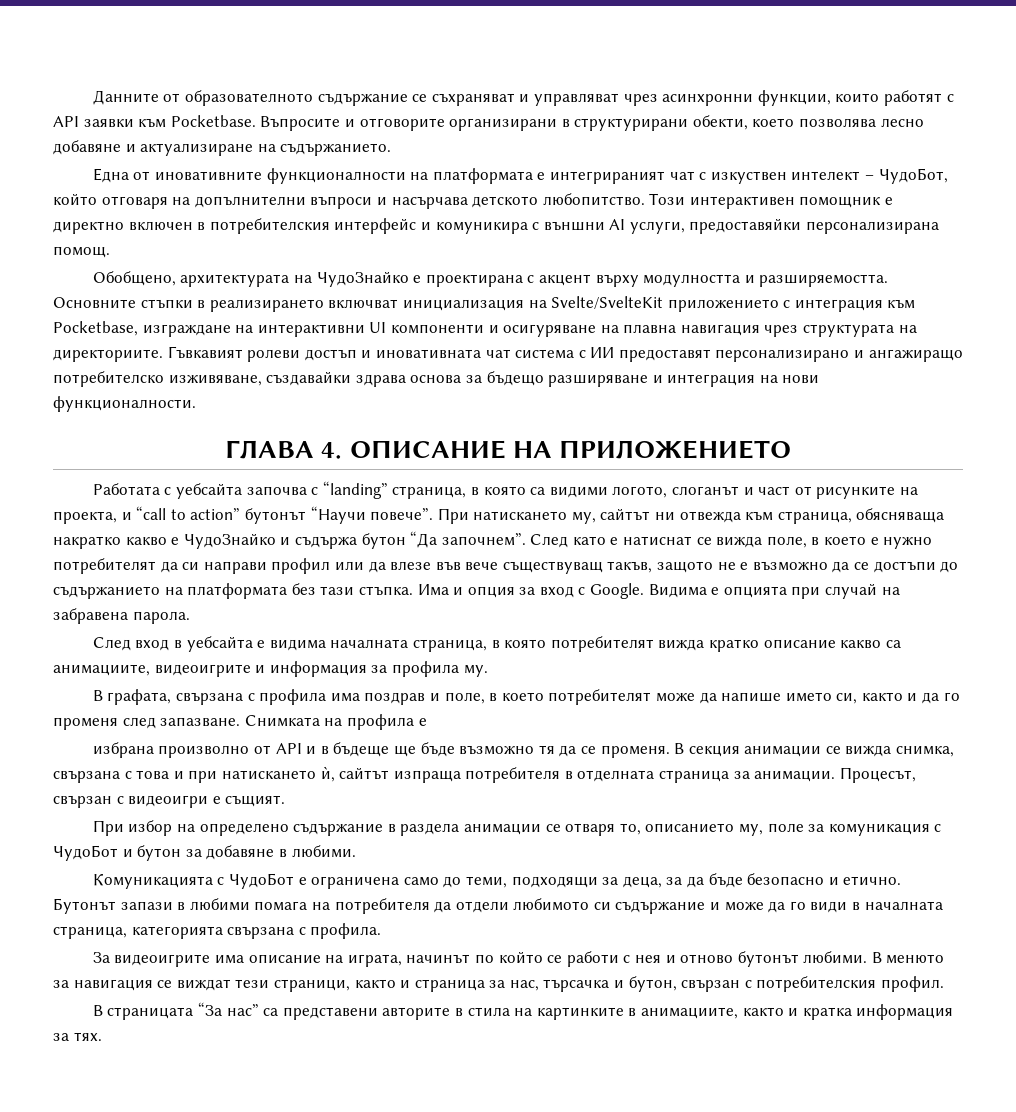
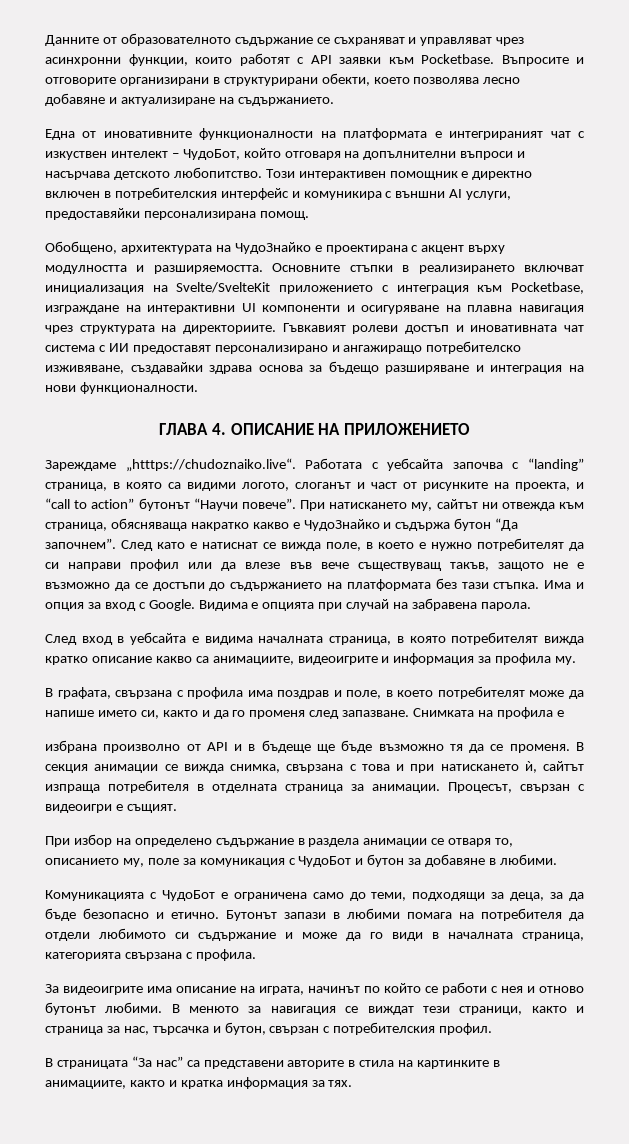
(791, 449) none -> [45,458,296,472] Зареждаме „htttps://chudoznaiko.live“.

